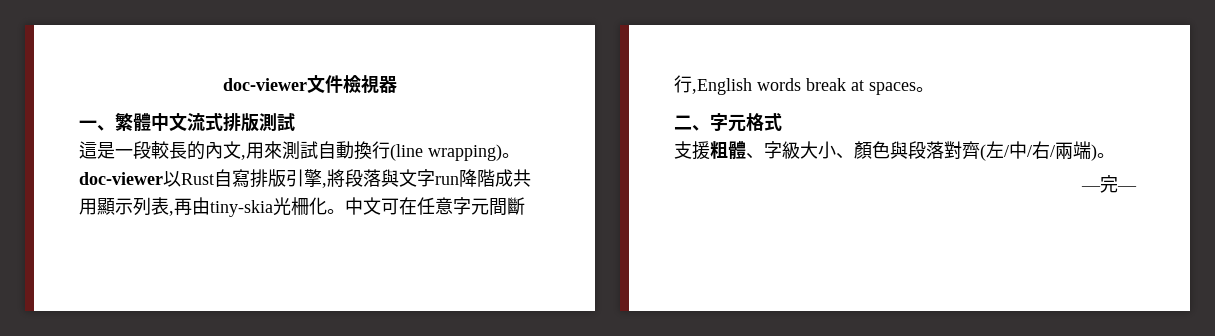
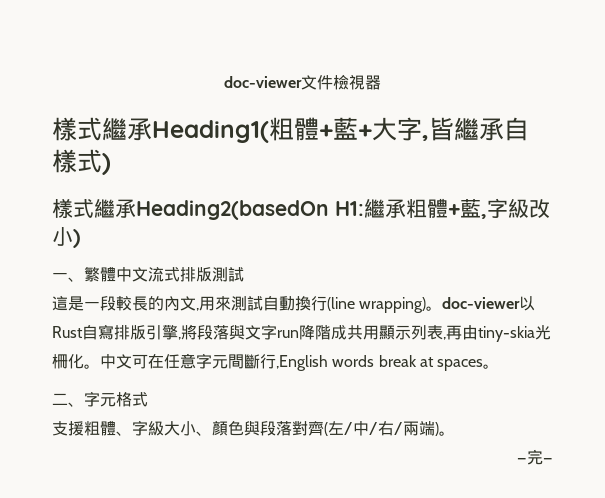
(397, 84) none -> [52,117,529,143] [52,149,111,175] [52,198,550,220] [52,227,81,248] // 樣式繼承Heading1(粗體+藍+大字,皆繼承自樣式) // 樣式繼承Heading2(basedOn H1:繼承粗體+藍,字級改小)

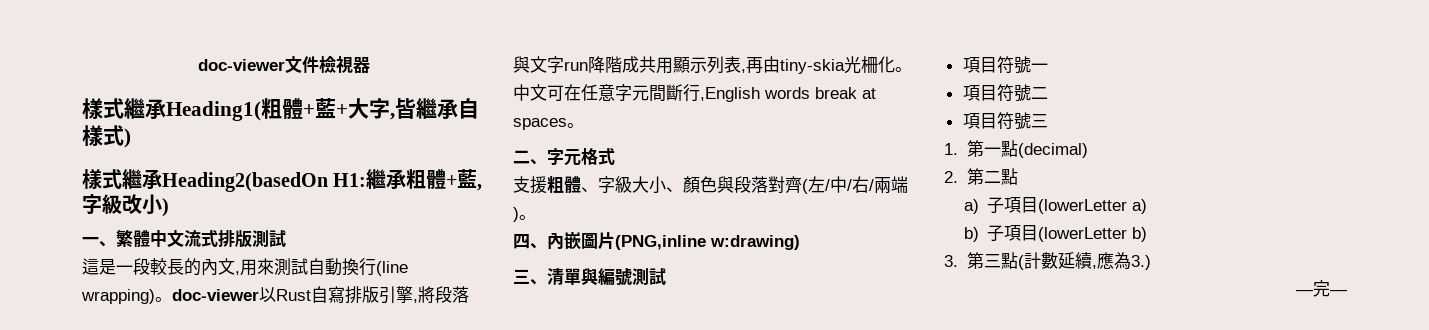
(455, 433) none -> [513,232,800,250] [513,268,666,286] [962,56,1048,74] [962,84,1048,102] [962,112,1048,130] [944,140,1088,158] [944,168,1018,185] [963,197,1148,214] [963,225,1148,242] [944,252,1151,270] // 四、內嵌圖片(PNG,inline w:drawing) // 三、清單與編號測試 // 項目符號一 // 項目符號二 // 項目符號三 // 1.第一點(decimal) // 2.第二點 // a)子項目(lowerLetter a) // b)子項目(lowerLetter b) // 3.第三點(計數延續,應為3.)

